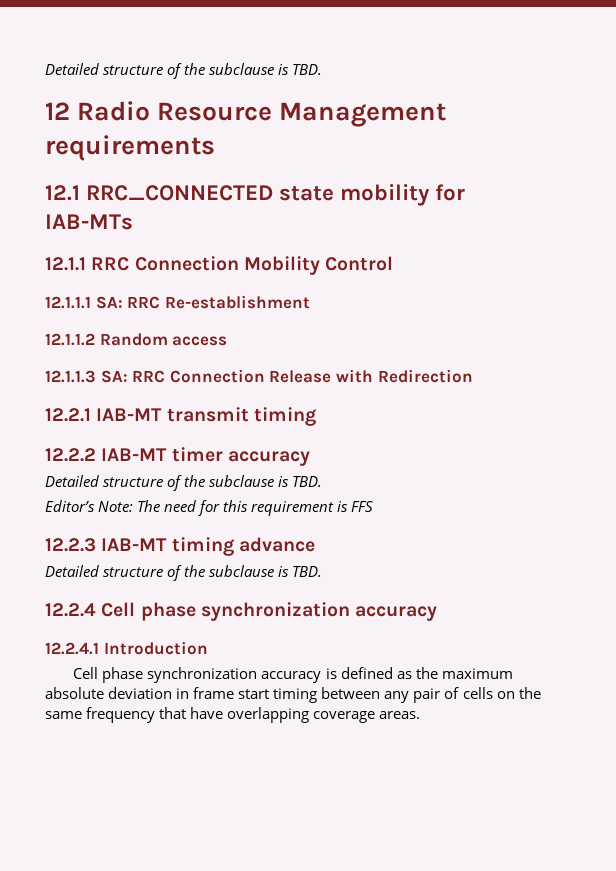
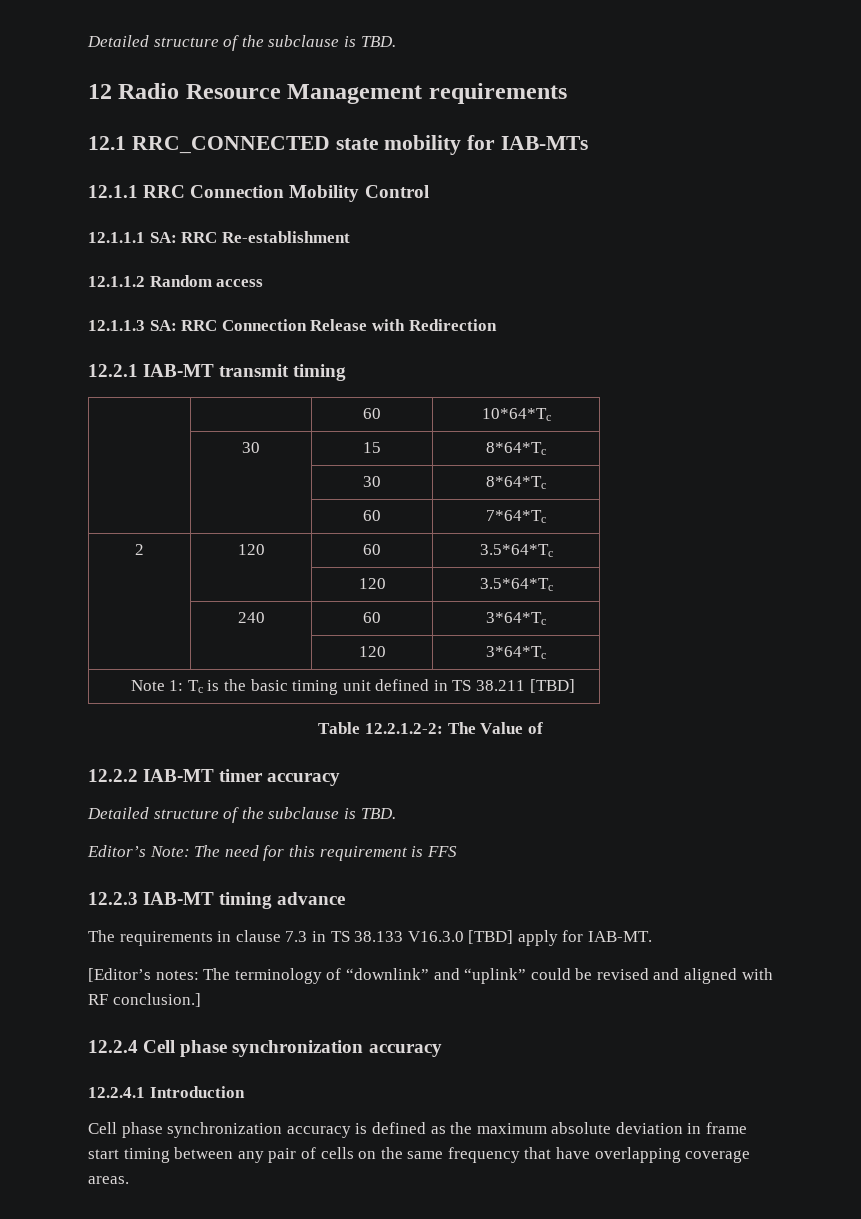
(316, 416) none -> [363,408,381,419] [481,408,551,421] [242,442,260,453] [363,442,381,453] [486,442,546,455] [363,476,381,487] [486,476,546,489] [363,510,381,521] [486,510,546,523] [135,544,144,555] [237,544,265,555] [363,544,381,555] [479,544,553,557] [358,578,386,589] [479,578,553,591] [237,612,265,623] [363,612,381,623] [486,612,546,625] [358,646,386,657] [486,646,546,659] [130,679,575,695] [318,722,543,734] // | | 60 | 10*64*Tc // | 30 | 15 | 8*64*Tc // | | 30 | 8*64*Tc // | | 60 | 7*64*Tc // 2 | 120 | 60 | 3.5*64*Tc // | | 120 | 3.5*64*Tc // | 240 | 60 | 3*64*Tc // | | 120 | 3*64*Tc // Note 1: Tc is the basic timing unit defined in TS 38.211 [TBD] // Table 12.2.1.2-2: The Value of
[45,565,323,581] Detailed structure of the subclause is TBD. -> [88,930,653,946] [88,968,773,984] [88,993,201,1007] The requirements in clause 7.3 in TS 38.133 V16.3.0 [TBD] apply for IAB-MT. // [Editor’s notes: The terminology of “downlink” and “uplink” could be revised and aligned with RF conclusion.]

